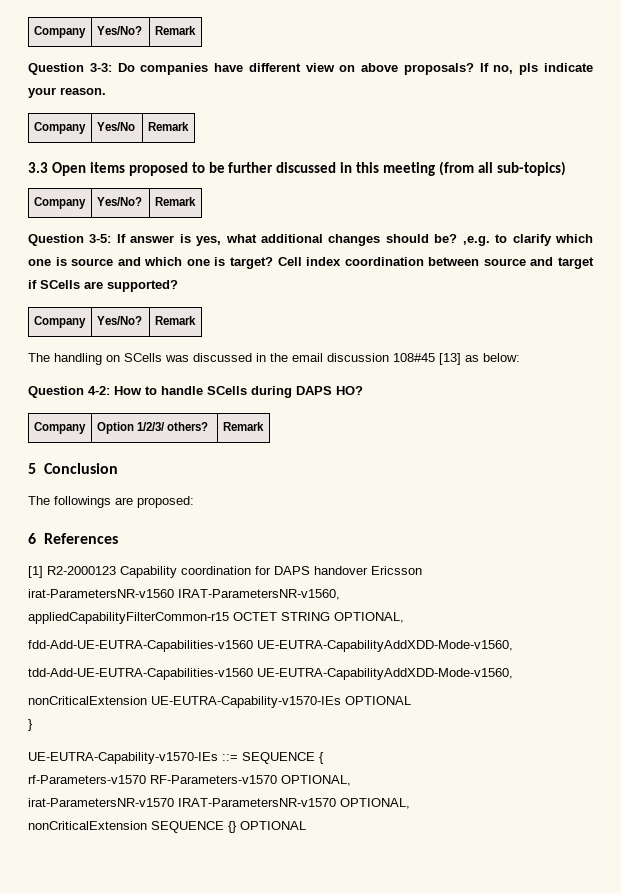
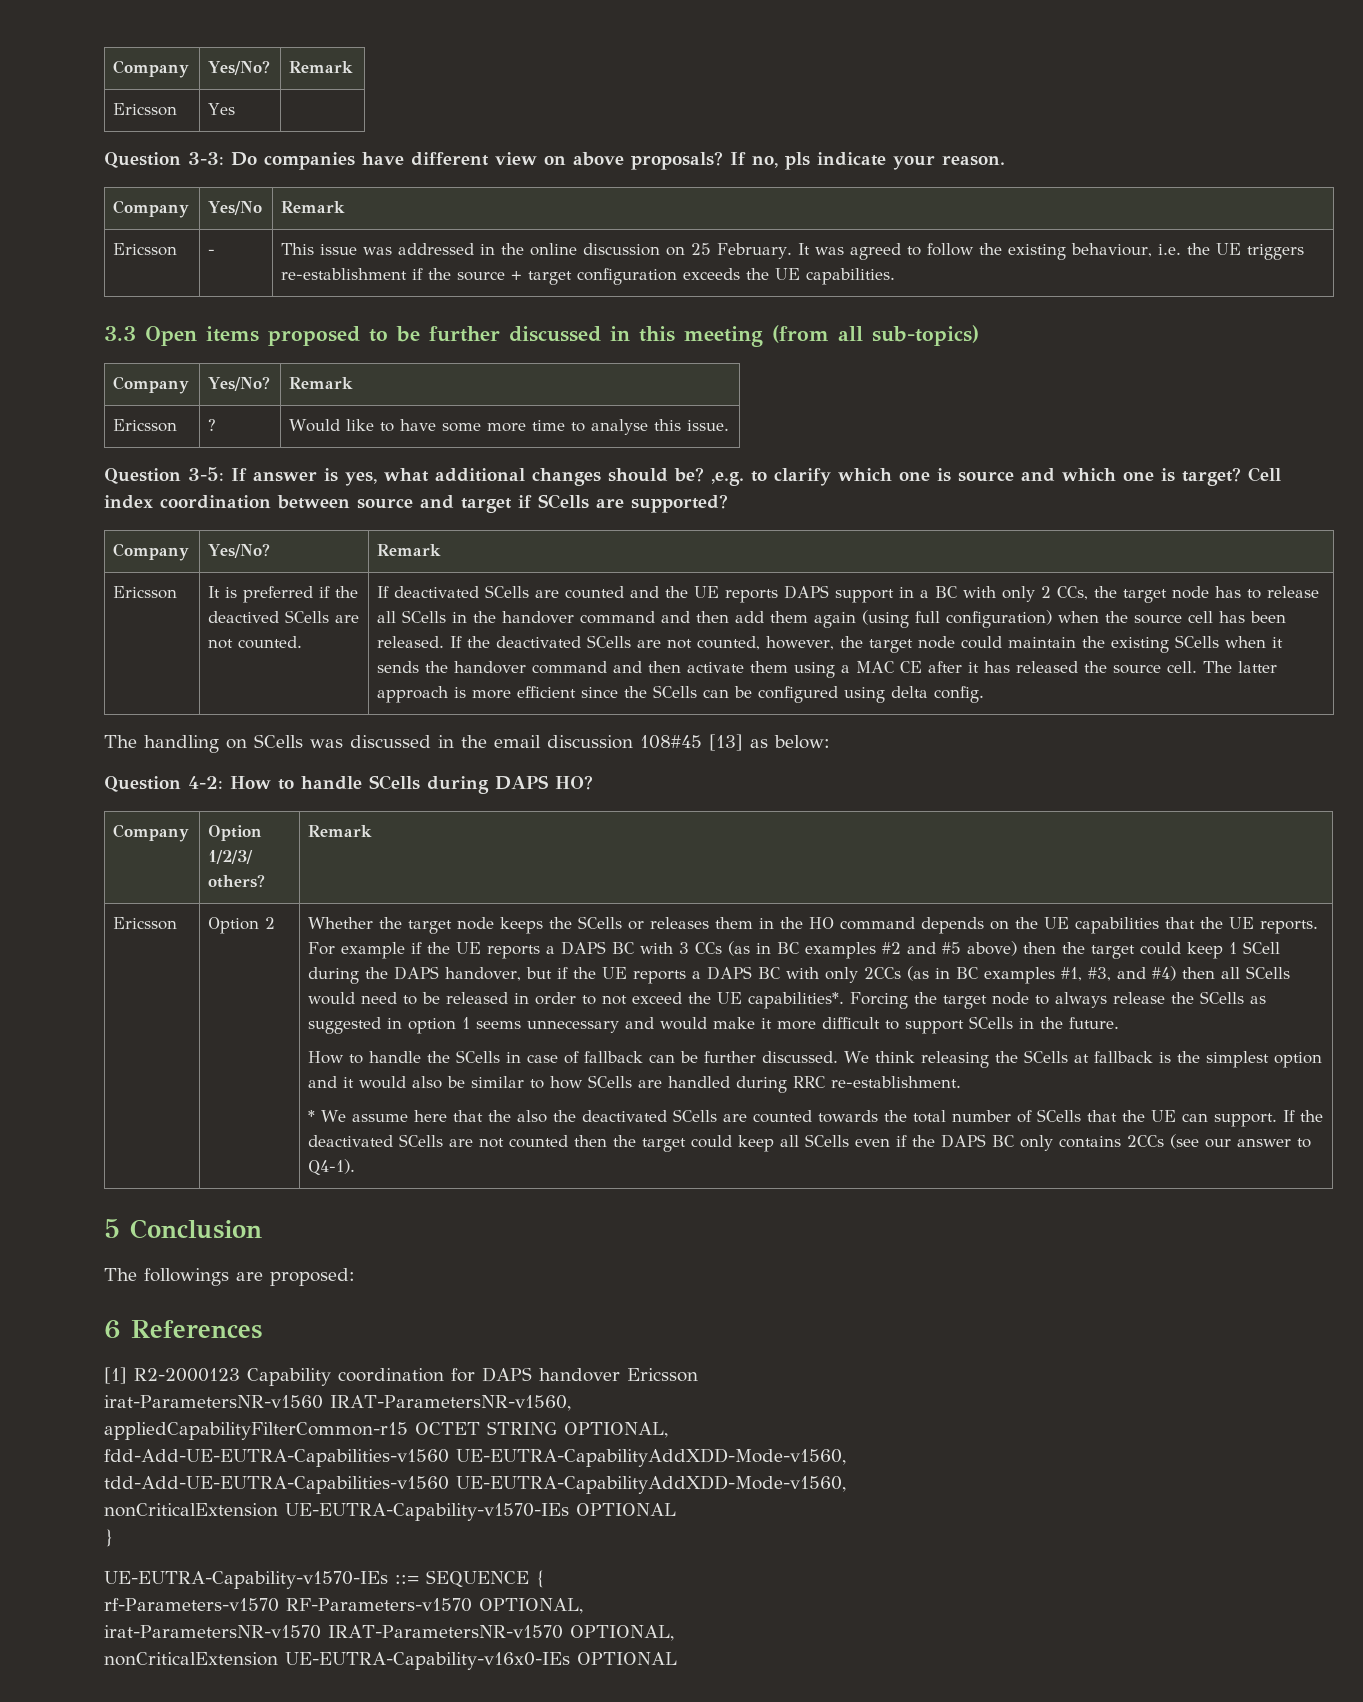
[33,26,86,38] [96,26,142,35] [154,26,196,35] Company | Yes/No? | Remark -> [113,60,190,78] [208,60,271,75] [289,61,354,73] [113,103,178,116] [208,103,236,115] Company | Yes/No? | Remark // Ericsson | Yes |
(189, 126) none -> [113,243,178,256] [208,249,216,255] [281,243,1305,260] [281,268,896,285] // Ericsson | - | This issue was addressed in the online discussion on 25 February. It was agreed to follow the existing behaviour, i.e. the UE triggers re-establishment if the source + target configuration exceeds the UE capabilities.
(196, 201) none -> [113,419,178,432] [208,419,217,431] [289,419,730,435] // Ericsson | ? | Would like to have some more time to analyse this issue.
(196, 320) none -> [113,586,178,599] [208,586,359,603] [208,610,360,623] [208,636,303,649] [377,585,1320,603] [377,610,1287,628] [377,635,1284,653] [377,661,1278,678] [377,685,985,703] // Ericsson | It is preferred if the deactived SCells are not counted. | If deactivated SCells are counted and the UE reports DAPS support in a BC with only 2 CCs, the target node has to release all SCells in the handover command and then add them again (using full configuration) when the source cell has been released. If the deactivated SCells are not counted, however, the target node could maintain the existing SCells when it sends the handover command and then activate them using a MAC CE after it has released the source cell. The latter approach is more efficient since the SCells can be configured using delta config.
(264, 426) none -> [113,917,178,930] [208,917,276,934] [308,916,1319,934] [308,941,1281,959] [308,966,1291,984] [308,991,1267,1009] [308,1016,1120,1034] [308,1050,1323,1068] [308,1075,962,1093] [308,1109,1324,1127] [308,1134,1312,1152] [308,1159,356,1175] // Ericsson | Option 2 | Whether the target node keeps the SCells or releases them in the HO command depends on the UE capabilities that the UE reports. For example if the UE reports a DAPS BC with 3 CCs (as in BC examples #2 and #5 above) then the target could keep 1 SCell during the DAPS handover, but if the UE reports a DAPS BC with only 2CCs (as in BC examples #1, #3, and #4) then all SCells would need to be released in order to not exceed the UE capabilities*. Forcing the target node to always release the SCells as suggested in option 1 seems unnecessary and would make it more difficult to support SCells in the future. // How to handle the SCells in case of fallback can be further discussed. We think releasing the SCells at fallback is the simplest option and it would also be similar to how SCells are handled during RRC re-establishment. // * We assume here that the also the deactivated SCells are counted towards the total number of SCells that the UE can support. If the deactivated SCells are not counted then the target could keep all SCells even if the DAPS BC only contains 2CCs (see our answer to Q4-1).
[151,821,237,833] SEQUENCE {} -> [285,1652,570,1670] UE-EUTRA-Capability-v16x0-IEs

